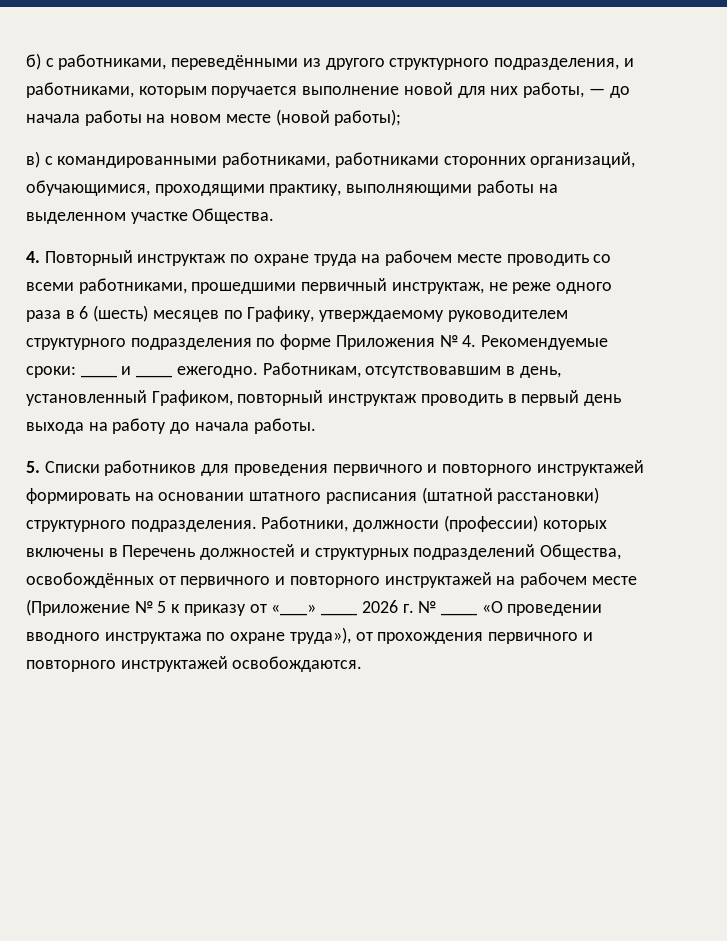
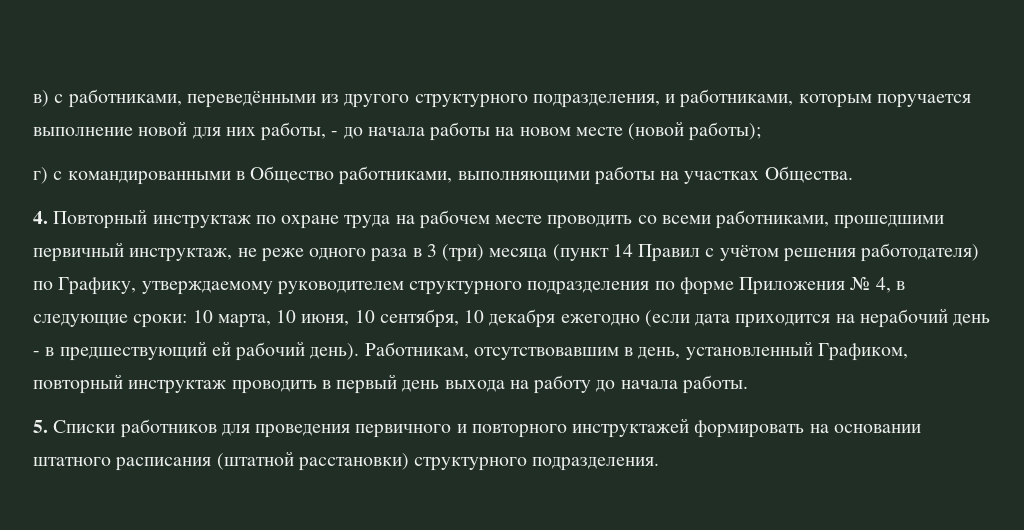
[26,53,41,70] б) -> [33,90,49,107] в)
[588,88,605,95] — -> [331,131,339,136] -
[26,151,40,168] в) -> [33,167,48,184] г)
[222,152,636,168] [26,180,342,196] работниками, работниками сторонних организаций, обучающимися, проходящими практику, -> [235,166,453,185] в Общество работниками,
[26,212,188,224] выделенном участке -> [684,171,760,184] участках
[79,305,219,322] 6 (шесть) месяцев -> [426,243,980,262] 3 (три) месяца (пункт 14 Правил с учётом решения работодателя)
[462,335,609,350] [26,366,117,378] [121,366,132,375] [136,366,258,378] 4. Рекомендуемые сроки: ____ и ____ ежегодно. -> [875,277,905,293] [33,308,991,328] [33,341,360,361] 4, в следующие сроки: 10 марта, 10 июня, 10 сентября, 10 декабря ежегодно (если дата приходится на нерабочий день - в предшествующий ей рабочий день).
[261,515,607,532] [26,544,622,560] [26,572,637,588] [26,599,358,616] [361,600,437,613] [440,613,477,616] [481,601,603,616] [26,627,593,644] [26,656,363,672] Работники, должности (профессии) которых включены в Перечень должностей и структурных подразделений Общества, освобождённых от первичного и повторного инструктажей на рабочем месте (Приложение № 5 к приказу от «___» ____ 2026 г. № ____ «О проведении вводного инструктажа по охране труда»), от прохождения первичного и повторного инструктажей освобождаются. -> (660, 464) none

